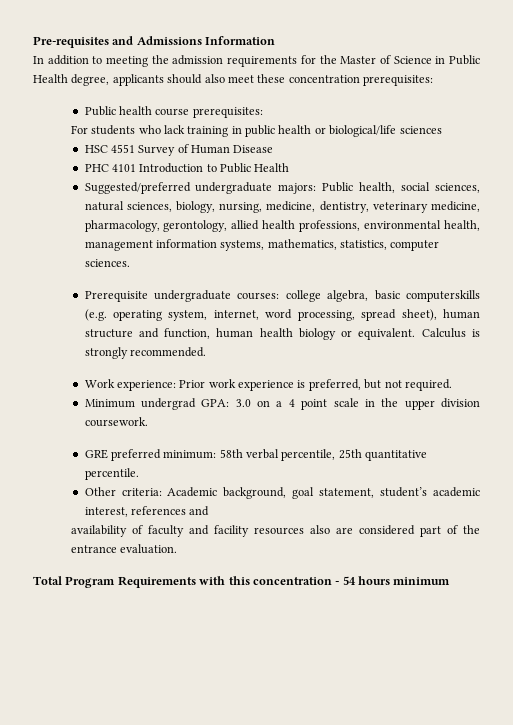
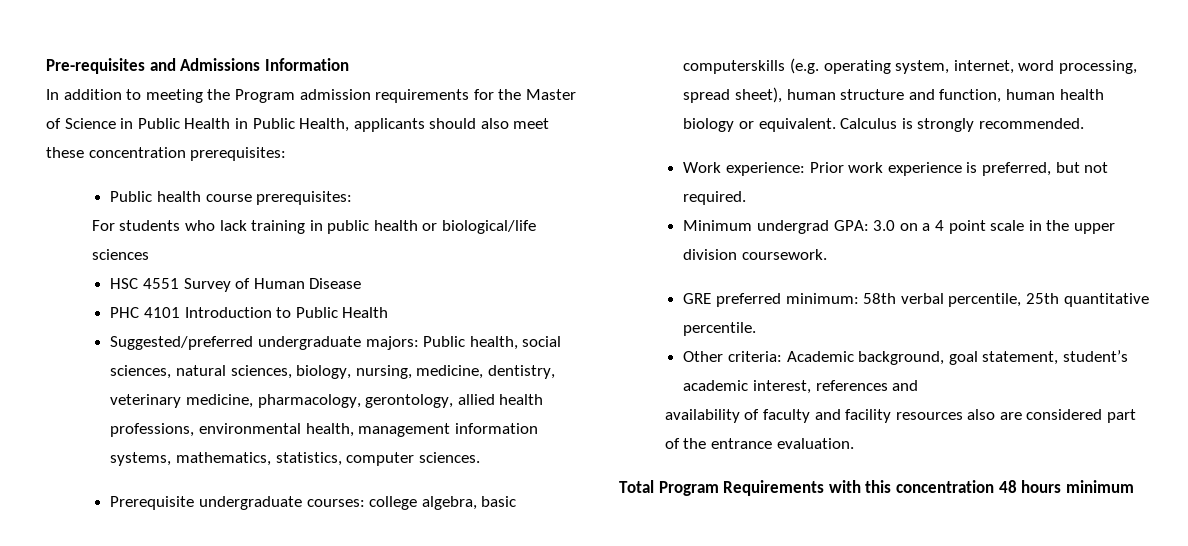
(169, 59) none -> [234,89,295,103] Program
[71,74,110,86] degree, -> [234,118,350,132] in Public Health,
[335,576,356,585] - 54 -> [998,480,1017,493] 48

